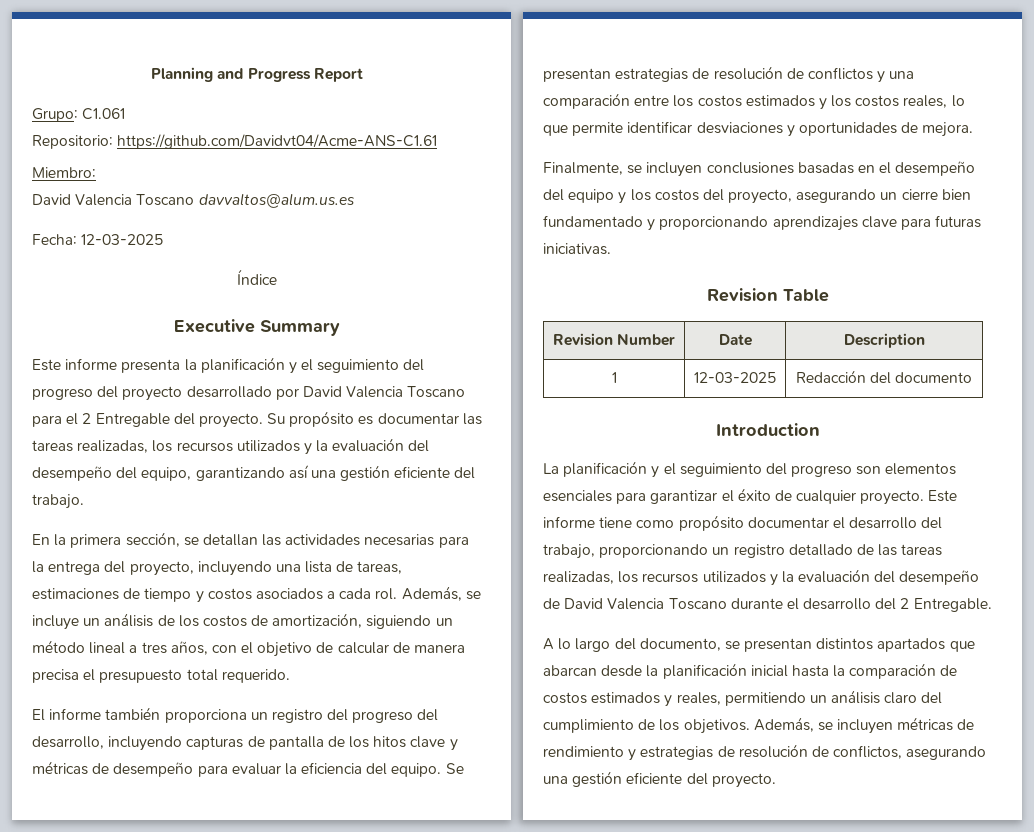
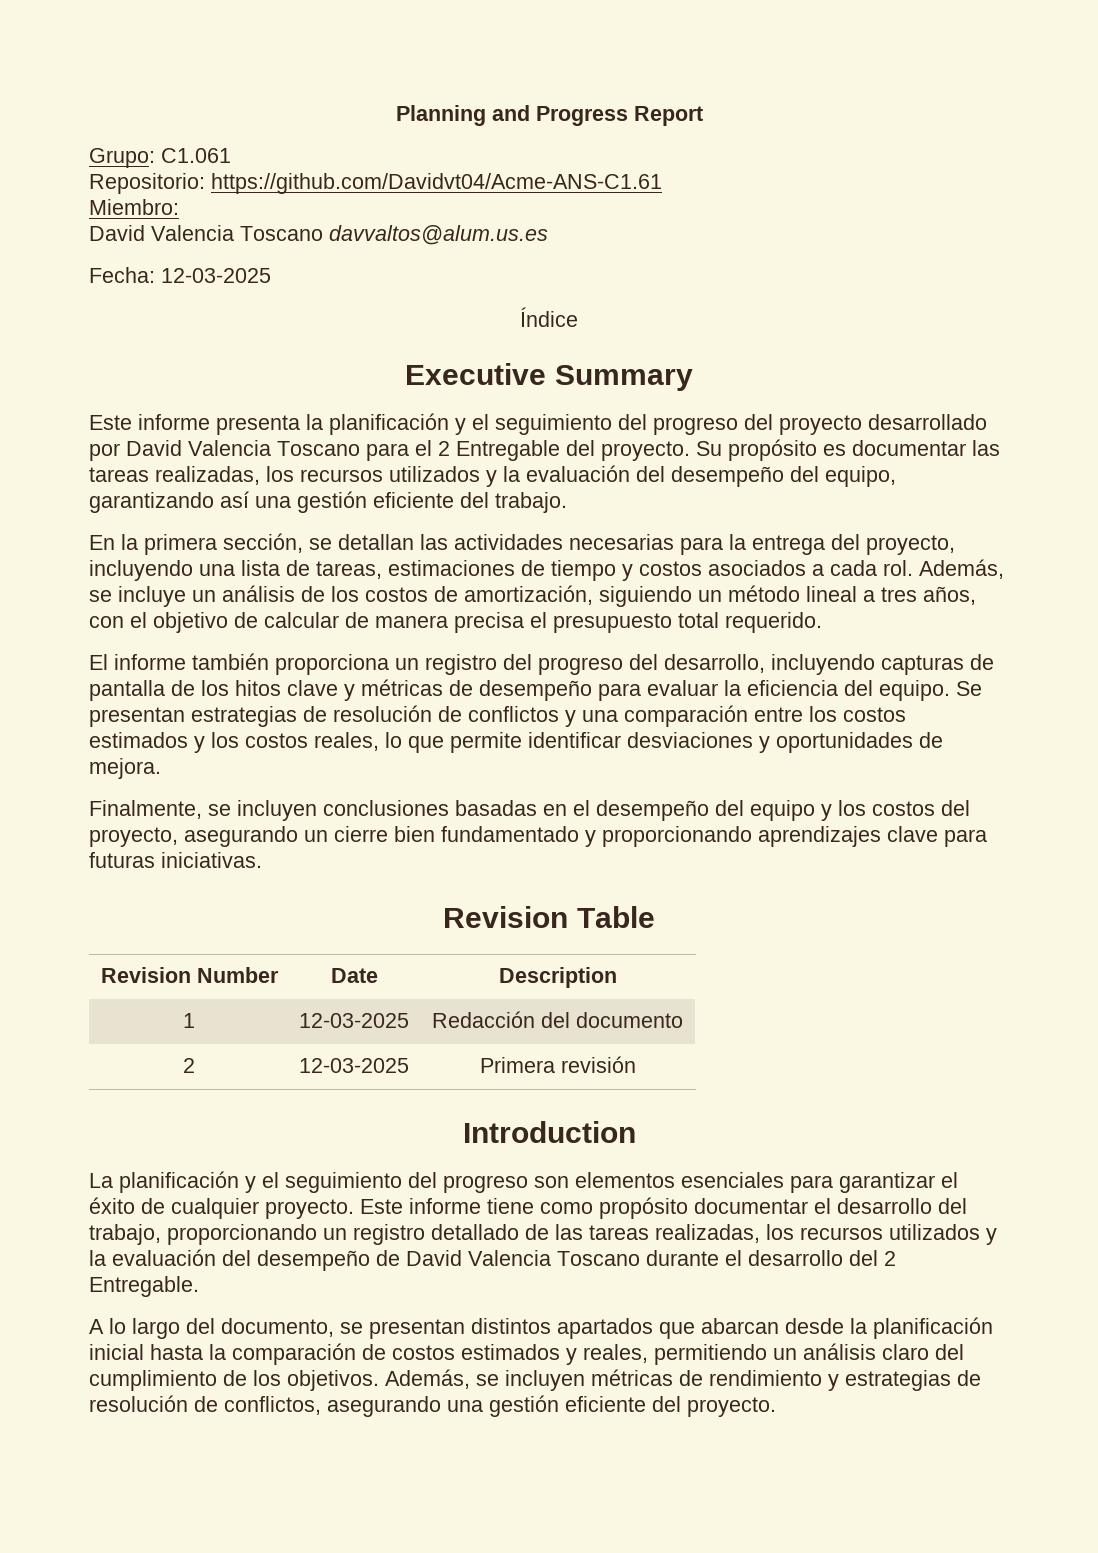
(973, 377) none -> [183,1058,195,1073] [299,1058,409,1073] [479,1056,636,1073] // 2 | 12-03-2025 | Primera revisión

